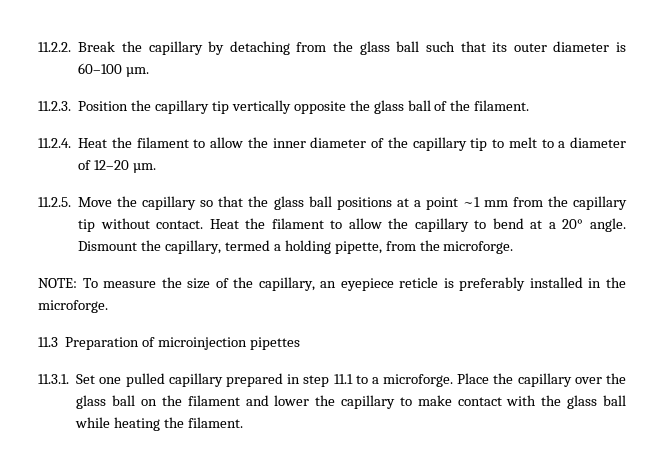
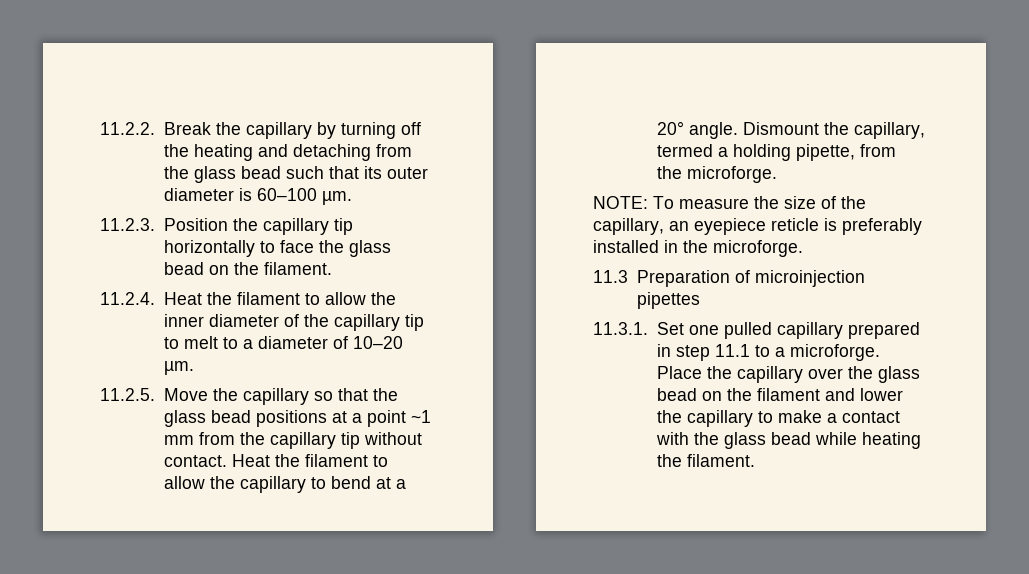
(225, 48) none -> [340,122,421,139] [163,144,288,161] turning off the heating and
[396,41,420,52] ball -> [240,166,281,179] bead
[231,100,448,114] vertically opposite the glass ball of -> [163,240,391,257] [163,262,229,275] horizontally to face the glass bead on
[94,160,130,170] 12–20 -> [352,336,403,349] 10–20
[308,196,332,207] ball -> [210,410,251,423] bead
[112,395,136,406] ball -> [656,388,697,401] bead
(452, 400) none -> [826,413,837,423] a
[603,395,627,406] ball -> [770,432,811,445] bead

